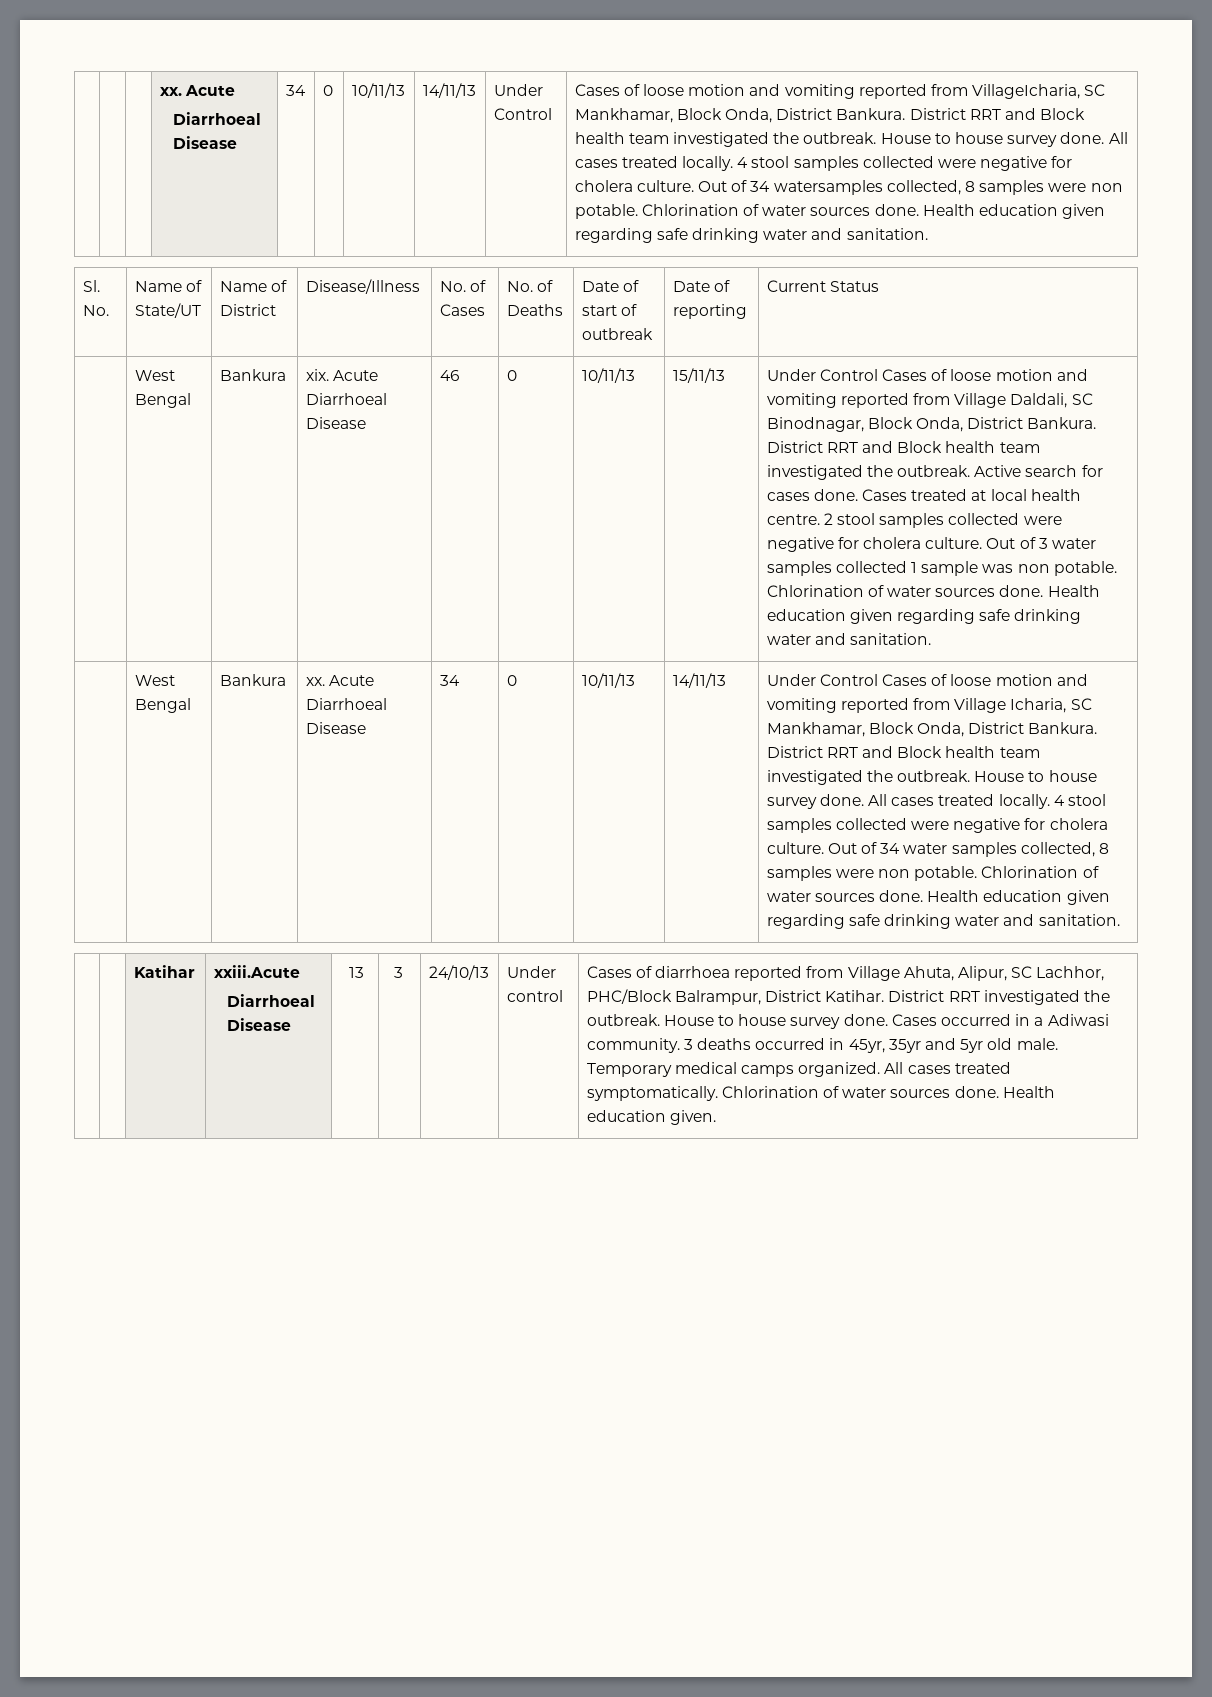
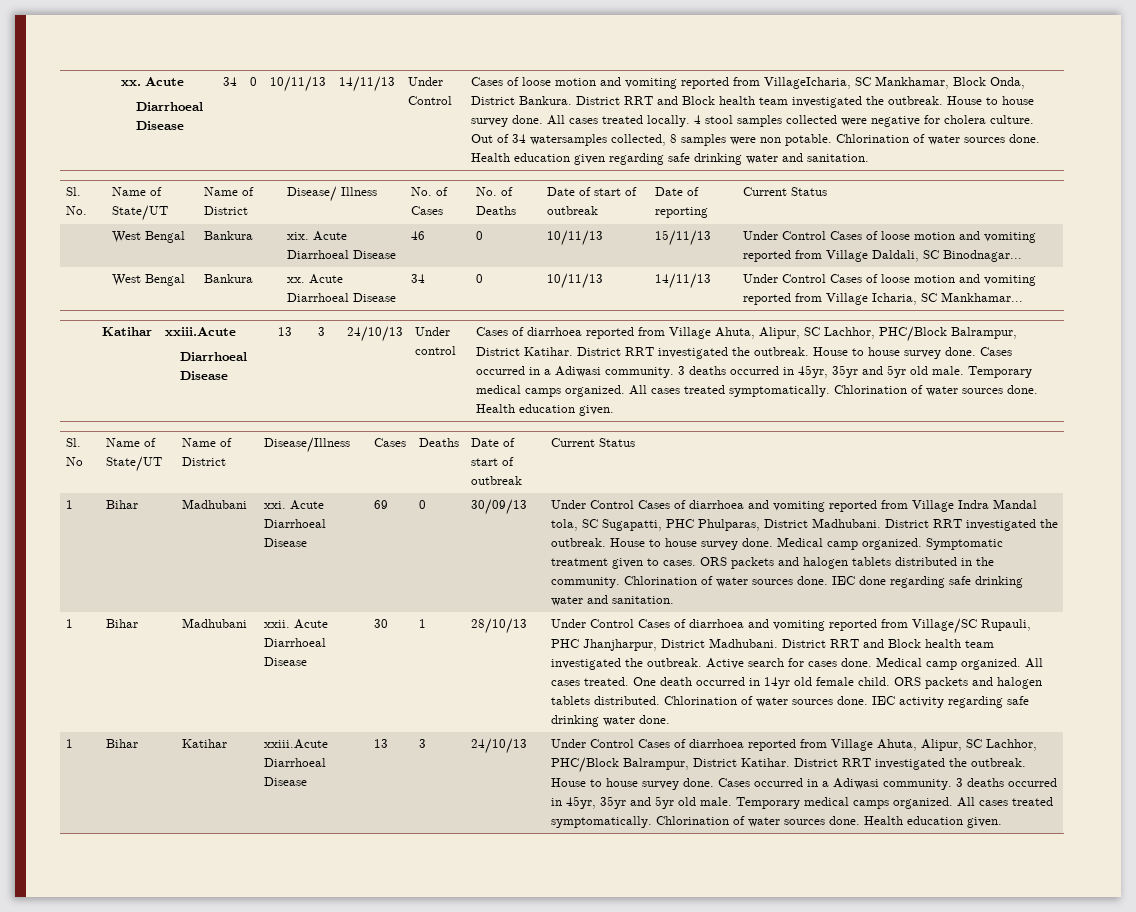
[305,279,420,294] Disease/Illness -> [286,186,377,202] Disease/ Illness
[766,417,1097,432] [766,441,1040,453] [766,465,1103,480] [766,489,1081,501] [766,513,1062,528] [766,537,1097,552] [766,561,1117,576] [766,585,1100,597] [766,609,1082,624] [766,633,932,645] Binodnagar, Block Onda, District Bankura. District RRT and Block health team investigated the outbreak. Active search for cases done. Cases treated at local health centre. 2 stool samples collected were negative for cholera culture. Out of 3 water samples collected 1 sample was non potable. Chlorination of water sources done. Health education given regarding safe drinking water and sanitation. -> [942,250,1022,262] Binodnagar...
[766,722,1098,737] [766,746,1040,758] [766,770,1097,785] [766,794,1107,809] [766,818,1108,833] [766,842,1110,857] [766,866,1099,881] [766,890,1110,905] [766,914,1120,929] Mankhamar, Block Onda, District Bankura. District RRT and Block health team investigated the outbreak. House to house survey done. All cases treated locally. 4 stool samples collected were negative for cholera culture. Out of 34 water samples collected, 8 samples were non potable. Chlorination of water sources done. Health education given regarding safe drinking water and sanitation. -> [940,292,1023,302] Mankhamar...
(716, 1117) none -> [65,438,81,447] [65,457,83,466] [105,438,156,447] [105,456,162,472] [181,438,232,447] [181,457,226,466] [263,437,350,453] [373,438,406,447] [418,438,459,447] [470,438,515,447] [470,457,514,466] [470,476,522,485] [550,438,635,447] [65,500,73,509] [105,500,138,509] [181,499,247,509] [263,500,324,510] [263,519,326,528] [263,538,307,547] [373,500,388,509] [418,500,426,509] [470,499,527,515] [550,499,1037,512] [550,518,1058,531] [550,537,1003,550] [550,557,994,569] [550,576,1023,588] [550,595,674,606] [65,619,73,628] [105,619,138,628] [181,618,247,628] [263,619,328,629] [263,638,326,647] [263,657,307,666] [373,619,388,628] [418,619,426,628] [470,618,527,634] [550,618,1031,634] [550,638,994,651] [550,657,1043,670] [550,677,1042,689] [550,696,1029,708] [550,715,670,727] [65,739,73,748] [105,739,138,748] [181,739,227,748] [263,739,328,749] [263,758,326,767] [263,777,307,786] [373,739,388,748] [418,739,426,748] [470,738,527,754] [550,739,1037,751] [550,757,1026,773] [550,778,1057,790] [550,796,1053,809] [550,816,1002,828] // Sl. No | Name of State/UT | Name of District | Disease/Illness | Cases | Deaths | Date of start of outbreak | Current Status // 1 | Bihar | Madhubani | xxi. Acute Diarrhoeal Disease | 69 | 0 | 30/09/13 | Under Control Cases of diarrhoea and vomiting reported from Village Indra Mandal tola, SC Sugapatti, PHC Phulparas, District Madhubani. District RRT investigated the outbreak. House to house survey done. Medical camp organized. Symptomatic treatment given to cases. ORS packets and halogen tablets distributed in the community. Chlorination of water sources done. IEC done regarding safe drinking water and sanitation. // 1 | Bihar | Madhubani | xxii. Acute Diarrhoeal Disease | 30 | 1 | 28/10/13 | Under Control Cases of diarrhoea and vomiting reported from Village/SC Rupauli, PHC Jhanjharpur, District Madhubani. District RRT and Block health team investigated the outbreak. Active search for cases done. Medical camp organized. All cases treated. One death occurred in 14yr old female child. ORS packets and halogen tablets distributed. Chlorination of water sources done. IEC activity regarding safe drinking water done. // 1 | Bihar | Katihar | xxiii.Acute Diarrhoeal Disease | 13 | 3 | 24/10/13 | Under Control Cases of diarrhoea reported from Village Ahuta, Alipur, SC Lachhor, PHC/Block Balrampur, District Katihar. District RRT investigated the outbreak. House to house survey done. Cases occurred in a Adiwasi community. 3 deaths occurred in 45yr, 35yr and 5yr old male. Temporary medical camps organized. All cases treated symptomatically. Chlorination of water sources done. Health education given.

